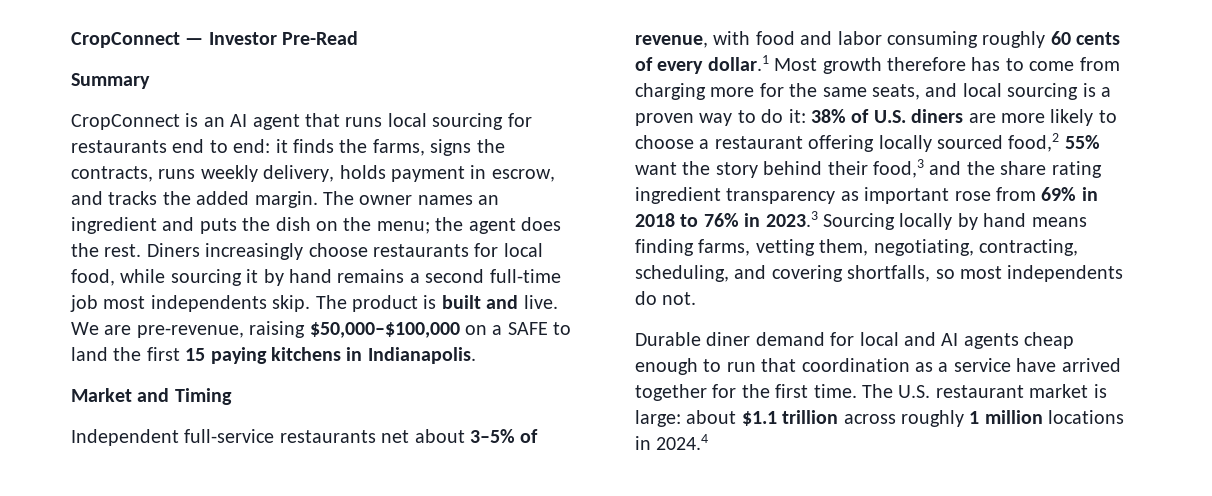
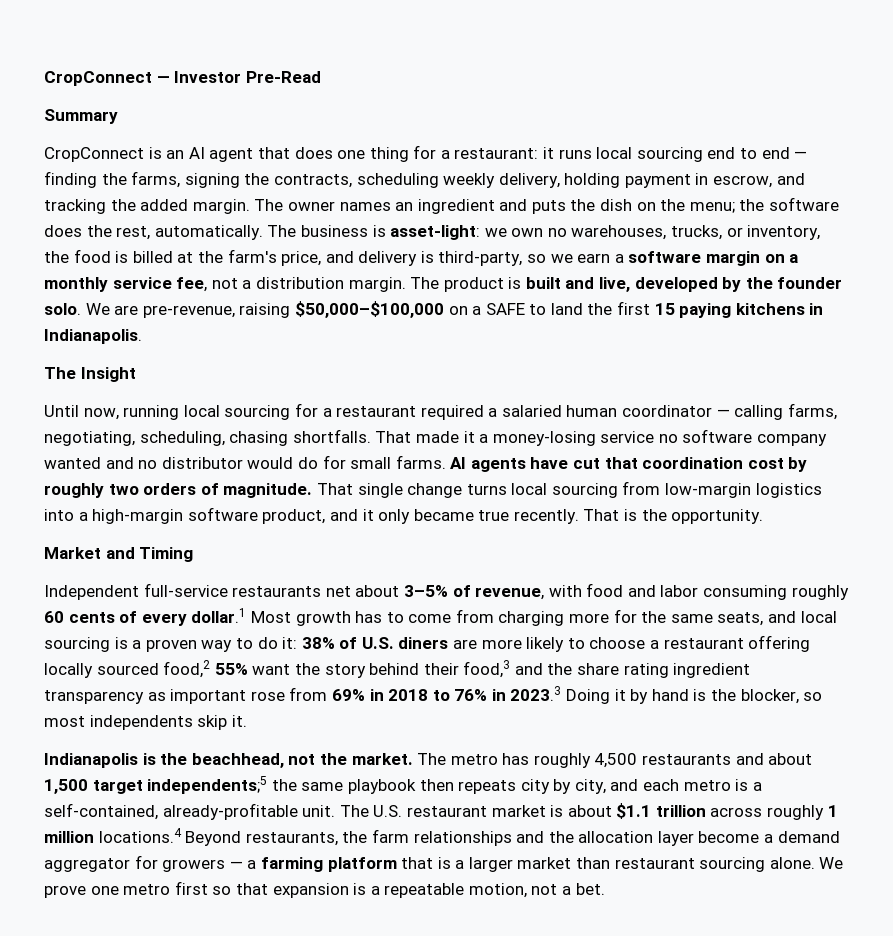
[345,113,532,130] [71,139,334,153] runs local sourcing for restaurants end to end: it finds -> [294,145,808,162] [44,171,97,188] does one thing for a restaurant: it runs local sourcing end to end — finding
[430,139,472,156] signs -> [184,173,240,188] signing
[158,169,196,179] runs -> [356,173,439,188] scheduling
[339,165,386,179] holds -> [564,173,621,188] holding
[108,191,158,205] tracks -> [44,199,106,214] tracking
[468,218,516,234] agent -> [769,197,840,211] software
[104,243,543,260] [71,269,561,286] [70,295,311,312] rest. Diners increasingly choose restaurants for local food, while sourcing it by hand remains a second full-time job most independents skip. -> [116,225,821,240] [44,249,799,266] [44,277,406,292] rest, automatically. The business is asset-light: we own no warehouses, trucks, or inventory, the food is billed at the farm's price, and delivery is third-party, so we earn a software margin on a monthly service fee, not a distribution margin.
[523,295,558,309] live. -> [599,277,843,292] [44,303,81,315] live, developed by the founder solo.
(476, 355) none -> [44,367,136,382] [44,403,837,420] [44,429,828,446] [44,455,808,472] [44,481,822,498] [44,507,764,524] // The Insight // Until now, running local sourcing for a restaurant required a salaried human coordinator — calling farms, negotiating, scheduling, chasing shortfalls. That made it a money-losing service no software company wanted and no distributor would do for small farms. AI agents have cut that coordination cost by roughly two orders of magnitude. That single change turns local sourcing from low-margin logistics into a high-margin software product, and it only became true recently. That is the opportunity.
[887,57,966,71] therefore -> (351, 618) none
[823,213,1087,230] [635,239,1078,256] [635,265,1124,282] [635,291,697,305] [635,332,1075,349] [635,358,1121,375] [635,384,857,401] Sourcing locally by hand means finding farms, vetting them, negotiating, contracting, scheduling, and covering shortfalls, so most independents do not. // Durable diner demand for local and AI agents cheap enough to run that coordination as a service have arrived together for the first time. -> [566,689,823,704] [44,715,247,730] [44,753,813,768] [44,776,762,794] [44,803,336,820] Doing it by hand is the blocker, so most independents skip it. // Indianapolis is the beachhead, not the market. The metro has roughly 4,500 restaurants and about 1,500 target independents;5 the same playbook then repeats city by city, and each metro is a self-contained, already-profitable unit.
[635,410,681,427] large: -> (564, 811) none
[1048,410,1125,424] [635,434,709,450] locations in 2024.4 -> [98,828,840,846] [44,855,844,872] [44,881,605,898] locations.4 Beyond restaurants, the farm relationships and the allocation layer become a demand aggregator for growers — a farming platform that is a larger market than restaurant sourcing alone. We prove one metro first so that expansion is a repeatable motion, not a bet.

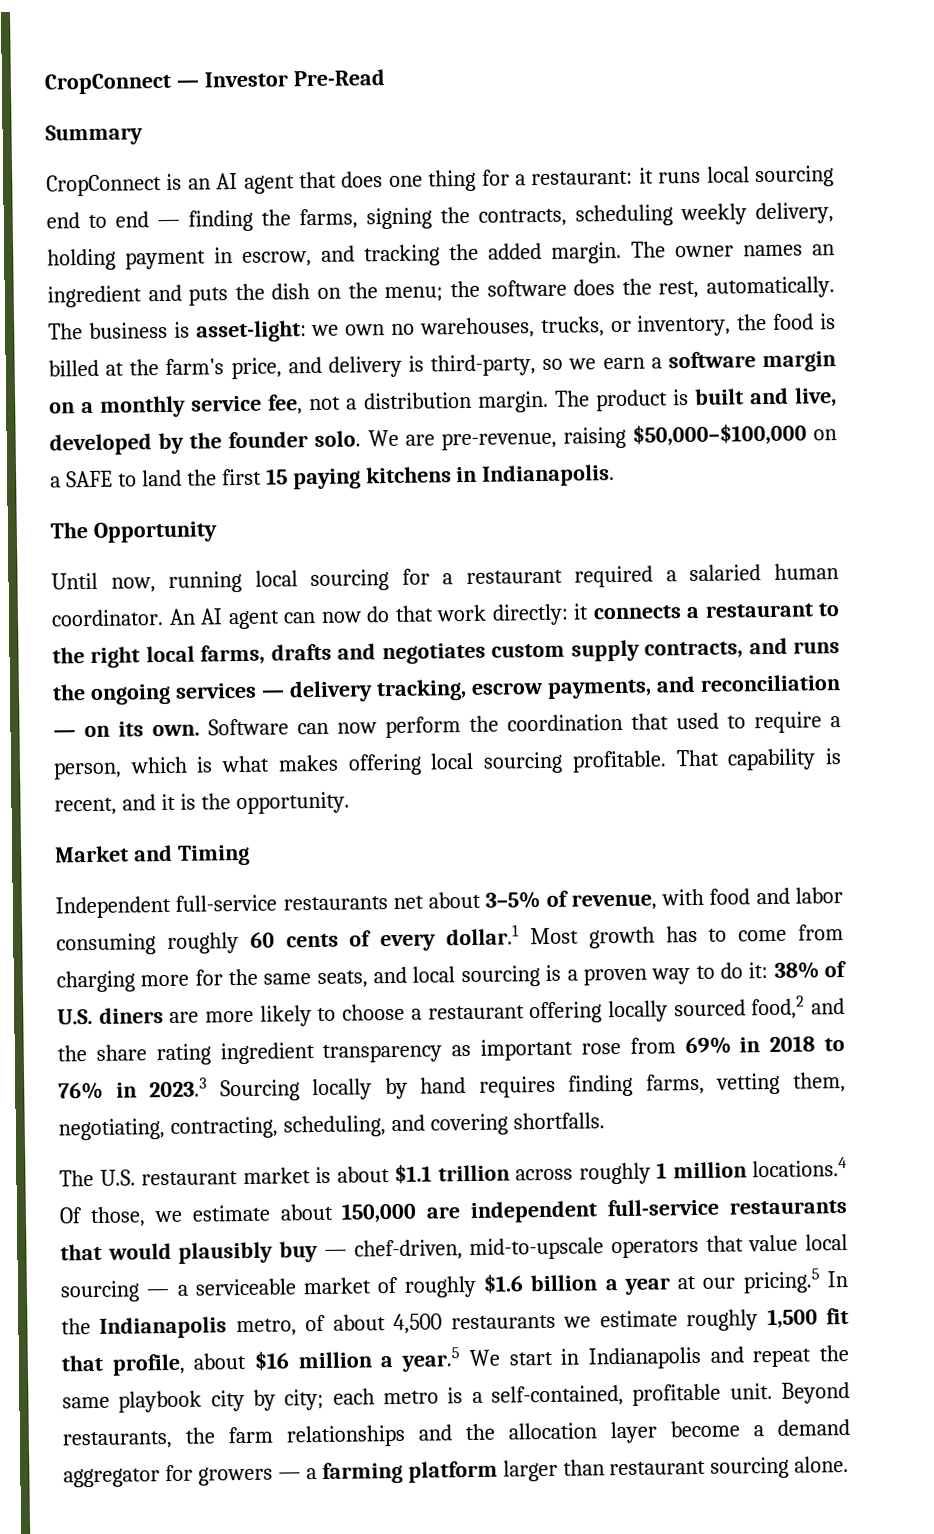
[80,367,136,382] Insight -> [92,521,217,543] Opportunity
[622,403,837,420] [44,429,828,446] [44,455,808,472] [44,481,822,498] [44,507,620,524] coordinator — calling farms, negotiating, scheduling, chasing shortfalls. That made it a money-losing service no software company wanted and no distributor would do for small farms. AI agents have cut that coordination cost by roughly two orders of magnitude. That single change turns local sourcing from low-margin logistics into a high-margin software product, and it only became true recently. That -> [51,603,840,630] [52,637,841,668] [52,674,841,705] [53,711,841,739] [53,748,842,780] [54,793,176,816] coordinator. An AI agent can now do that work directly: it connects a restaurant to the right local farms, drafts and negotiates custom supply contracts, and runs the ongoing services — delivery tracking, escrow payments, and reconciliation — on its own. Software can now perform the coordination that used to require a person, which is what makes offering local sourcing profitable. That capability is recent, and it
[214,660,511,678] 55% want the story behind their food,3 -> (806, 1007) none
[566,689,823,704] [44,715,247,730] [44,753,813,768] [44,776,762,794] [44,803,336,820] Doing it by hand is the blocker, so most independents skip it. // Indianapolis is the beachhead, not the market. The metro has roughly 4,500 restaurants and about 1,500 target independents;5 the same playbook then repeats city by city, and each metro is a self-contained, already-profitable unit. -> [219,1072,846,1102] [58,1112,605,1141] Sourcing locally by hand requires finding farms, vetting them, negotiating, contracting, scheduling, and covering shortfalls. //
(182, 835) none -> [59,1198,848,1228] [60,1233,849,1264] [60,1268,849,1303] [61,1307,849,1339] [61,1344,849,1376] [62,1383,773,1413] Of those, we estimate about 150,000 are independent full-service restaurants that would plausibly buy — chef-driven, mid-to-upscale operators that value local sourcing — a serviceable market of roughly $1.6 billion a year at our pricing.5 In the Indianapolis metro, of about 4,500 restaurants we estimate roughly 1,500 fit that profile, about $16 million a year.5 We start in Indianapolis and repeat the same playbook city by city; each metro is a self-contained, profitable unit.
[401,857,844,872] [44,881,605,898] that is a larger market than restaurant sourcing alone. We prove one metro first so that expansion is a repeatable motion, not a bet. -> [502,1455,850,1482] larger than restaurant sourcing alone.

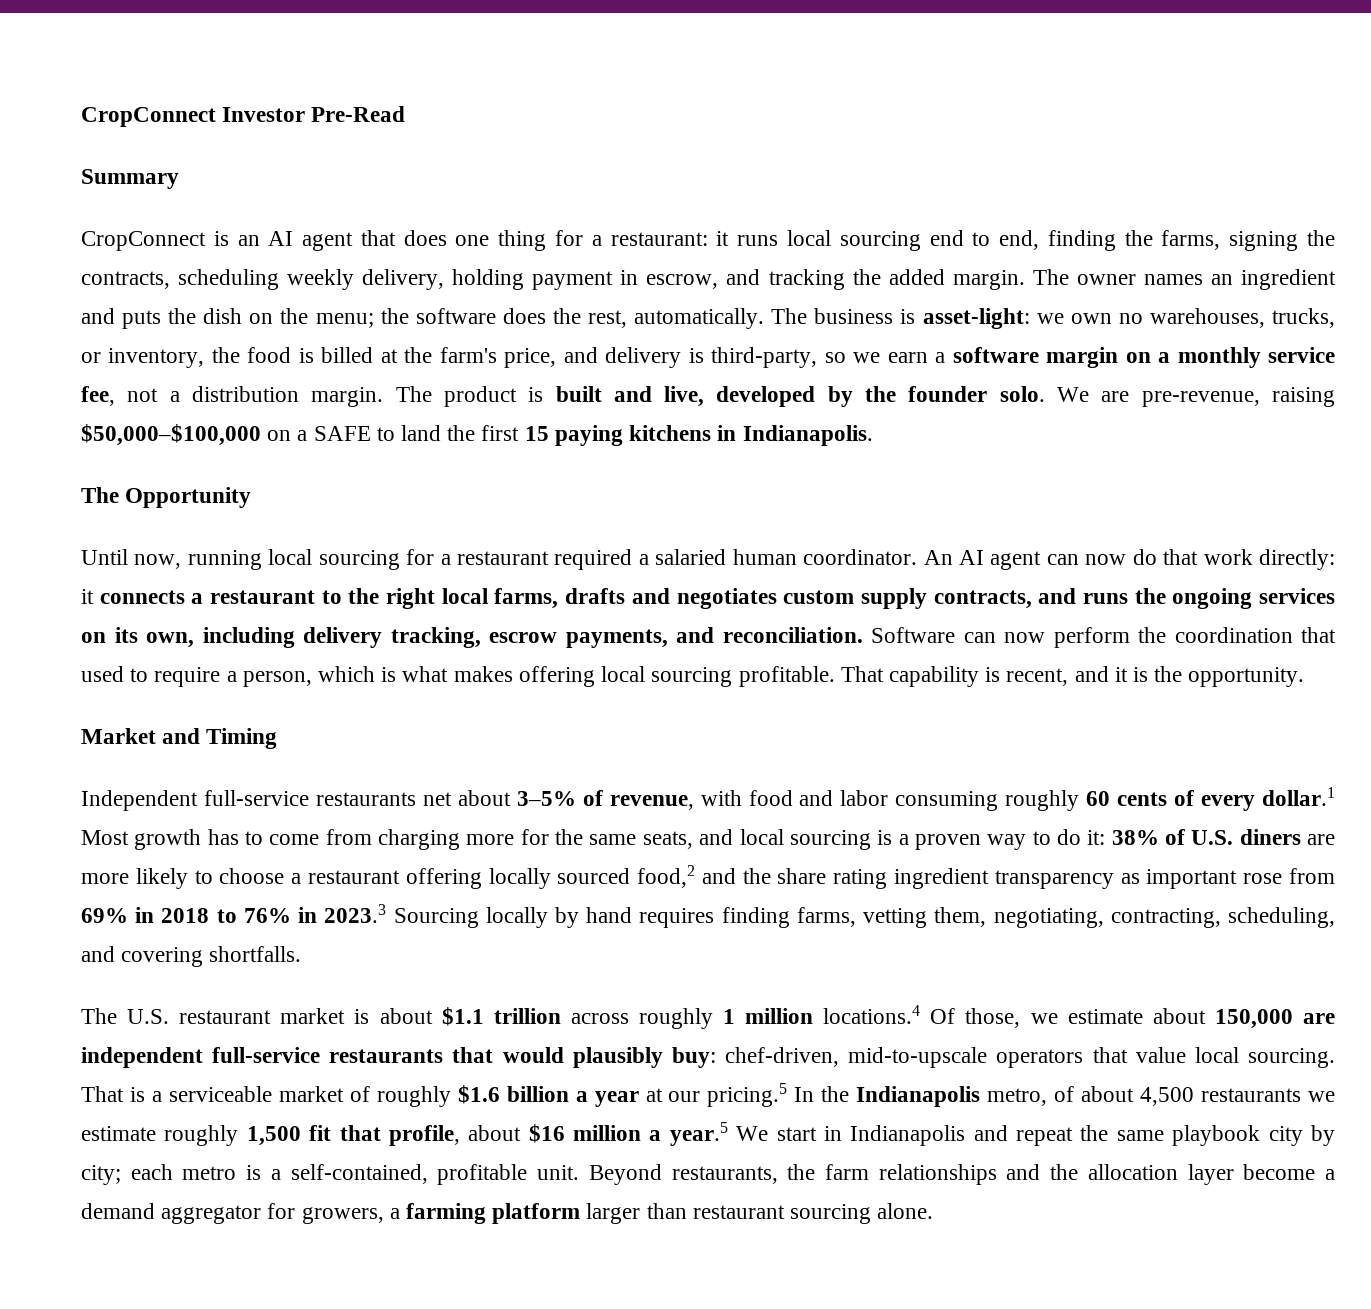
[44,72,199,95] CropConnect — -> [81,107,216,127] CropConnect
[115,211,180,228] end — -> [999,230,1040,250] end,
[261,689,285,698] — -> [81,627,295,648] on its own, including
[700,674,841,692] [53,721,200,738] reconciliation — on its own. -> [722,627,863,643] reconciliation.
[279,1241,347,1263] buy — -> [671,1047,716,1068] buy:
[60,1280,170,1303] sourcing — -> [1248,1048,1336,1068] [81,1086,145,1102] sourcing. That is
[197,1466,301,1486] growers — -> [301,1207,384,1224] growers,

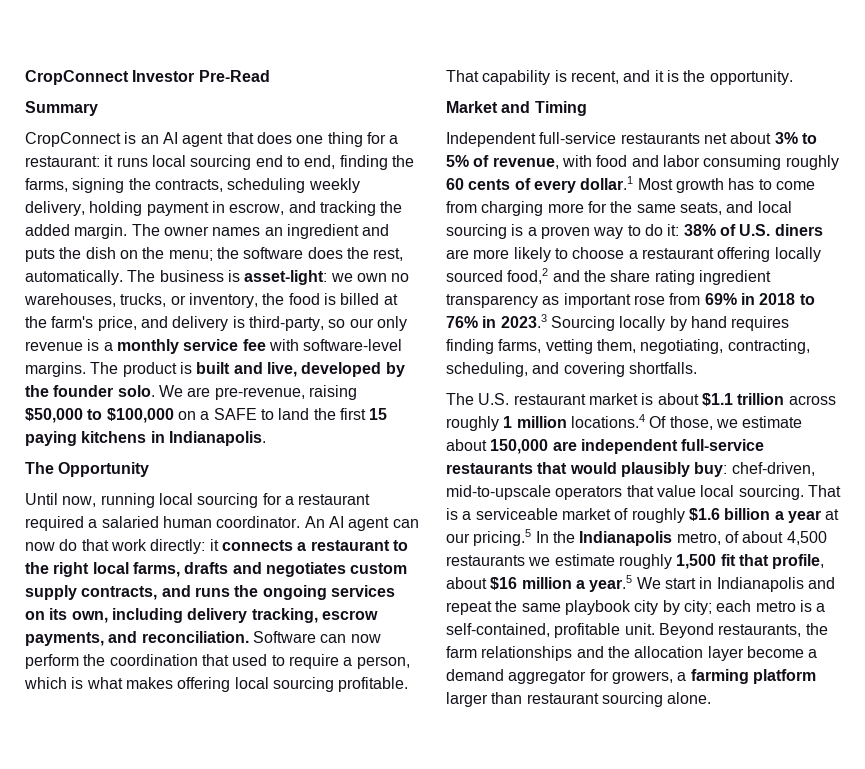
[853,347,1336,368] [81,386,384,407] we earn a software margin on a monthly service fee, not a distribution margin. -> [349,316,407,331] [25,339,403,354] [25,362,86,377] our only revenue is a monthly service fee with software-level margins.
[81,424,261,446] $50,000–$100,000 -> [25,408,174,423] $50,000 to $100,000
[516,791,576,806] 3–5% -> [774,132,817,144] [446,155,469,167] 3% to 5%

